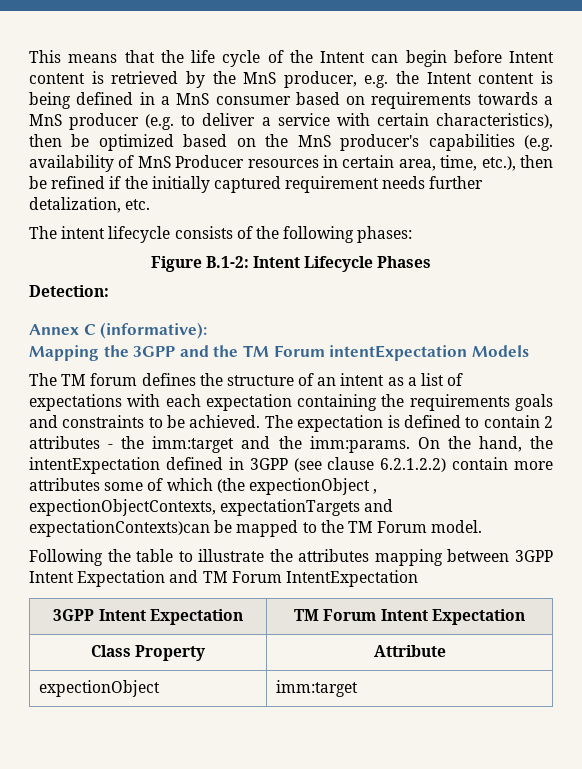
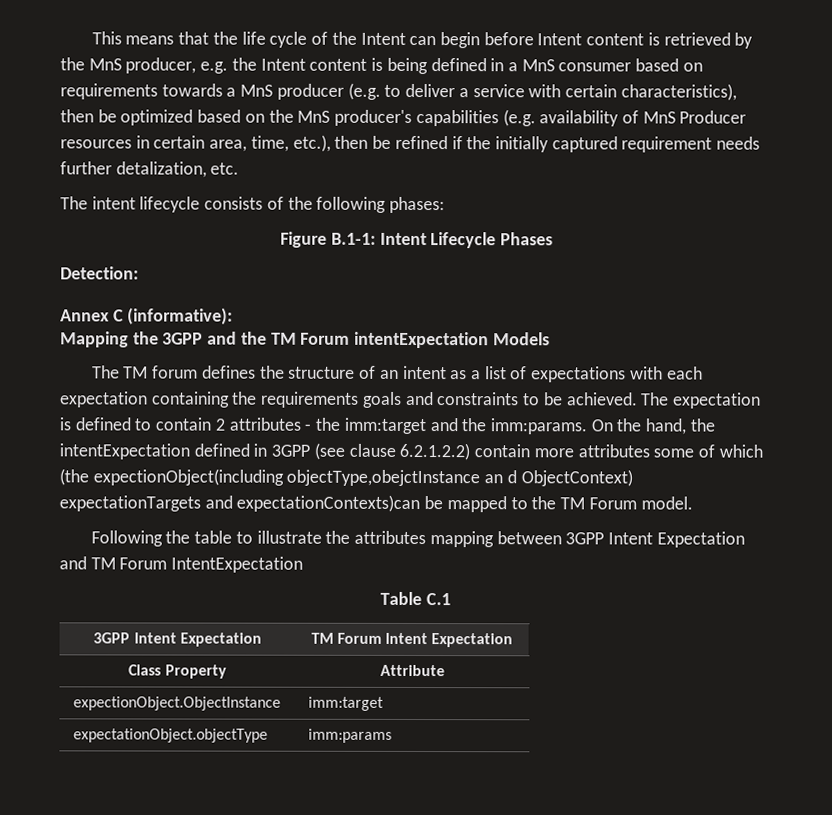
[205,256,249,268] B.1-2: -> [330,232,376,245] B.1-1:
[248,478,378,495] [29,499,216,516] expectionObject , expectionObjectContexts, -> [92,468,633,487] expectionObject(including objectType,obejctInstance an d ObjectContext)
(418, 578) none -> [380,591,451,606] // Table C.1
[39,680,161,697] [276,680,359,697] expectionObject | imm:target -> [72,696,281,711] [307,696,384,711] [72,728,268,743] [307,728,392,743] expectionObject.ObjectInstance | imm:target // expectationObject.objectType | imm:params

